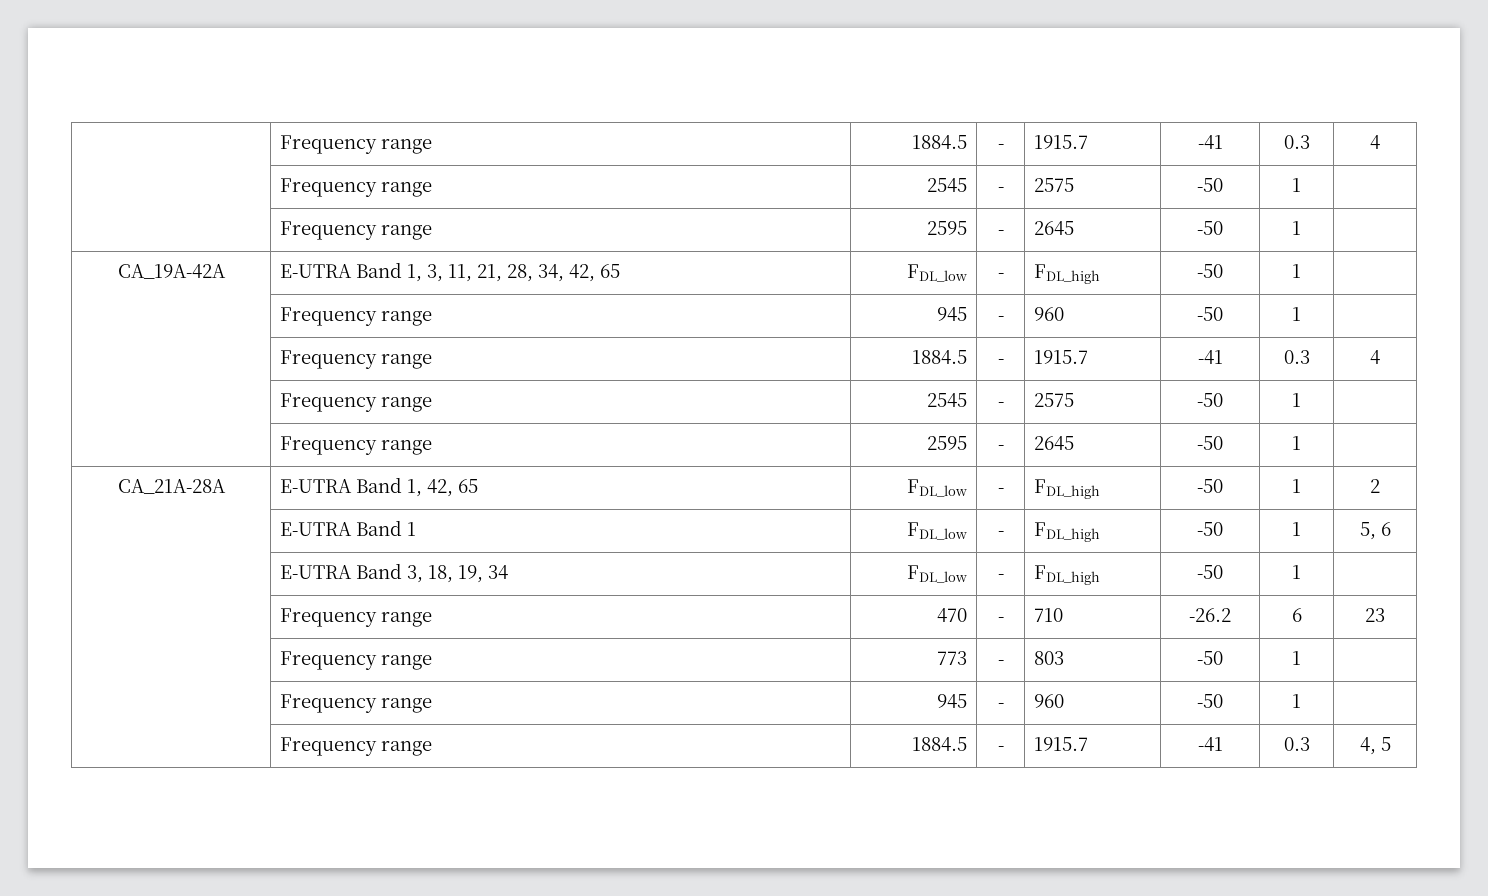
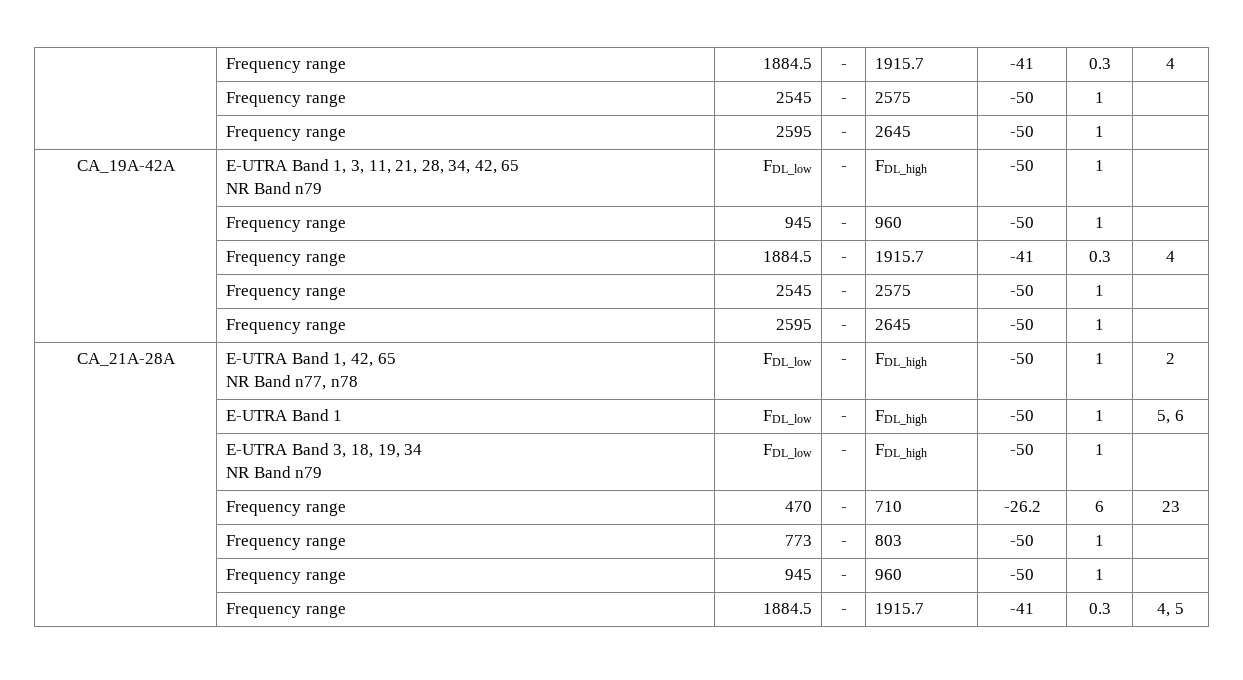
(621, 271) none -> [226,182,323,194] // NR Band n79
(479, 486) none -> [226,375,358,390] // NR Band n77, n78
(509, 572) none -> [226,466,323,478] // NR Band n79

